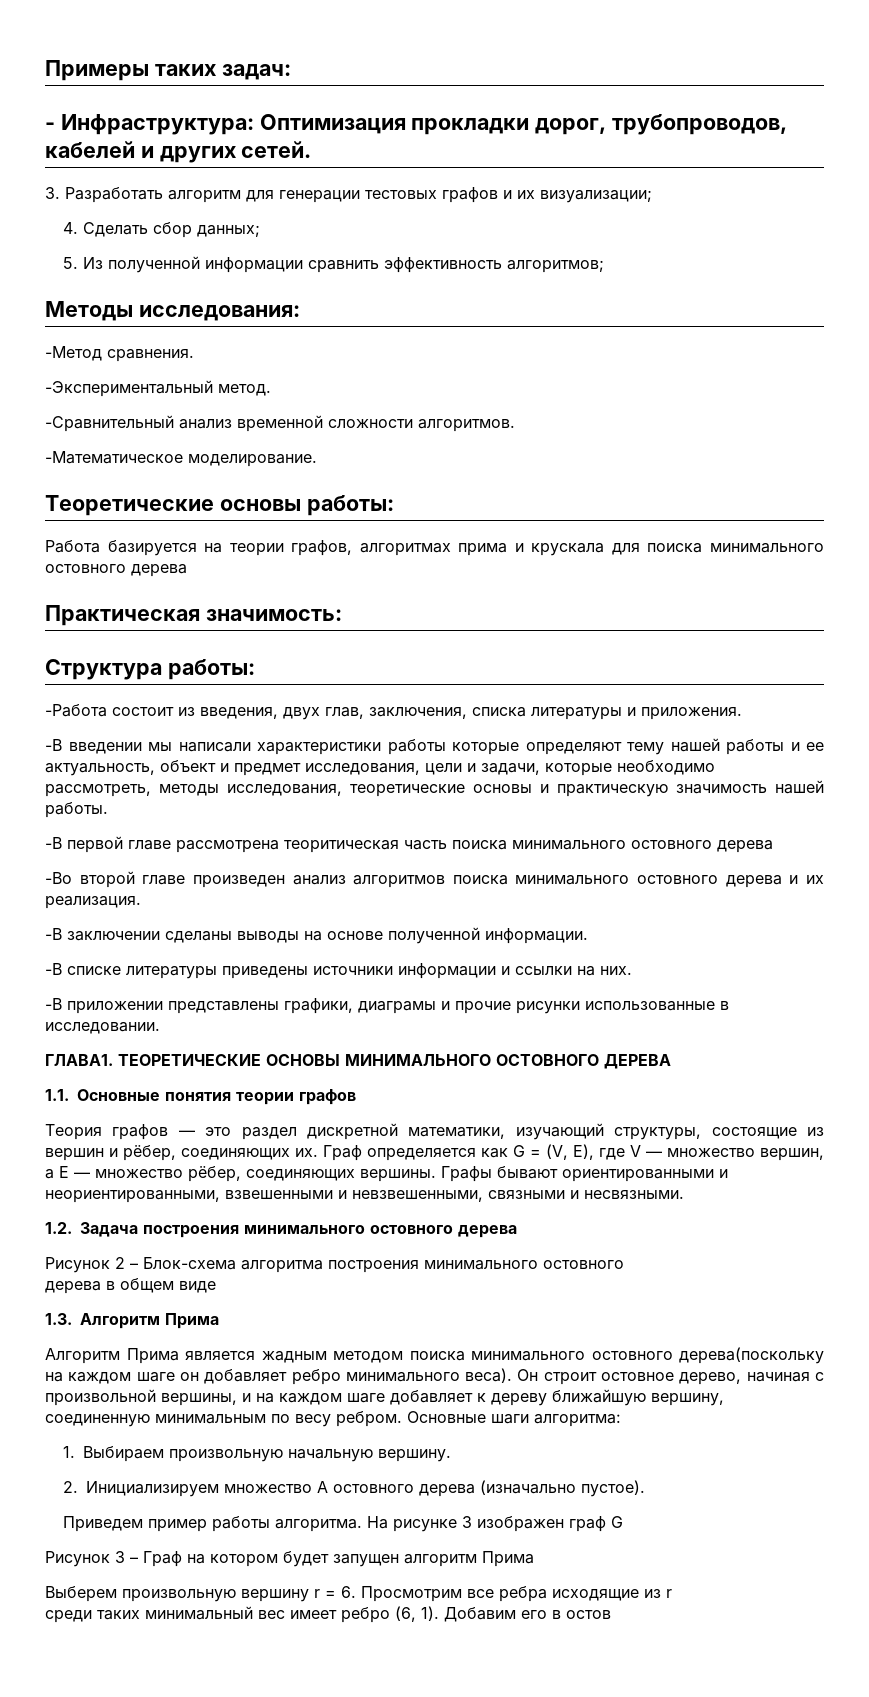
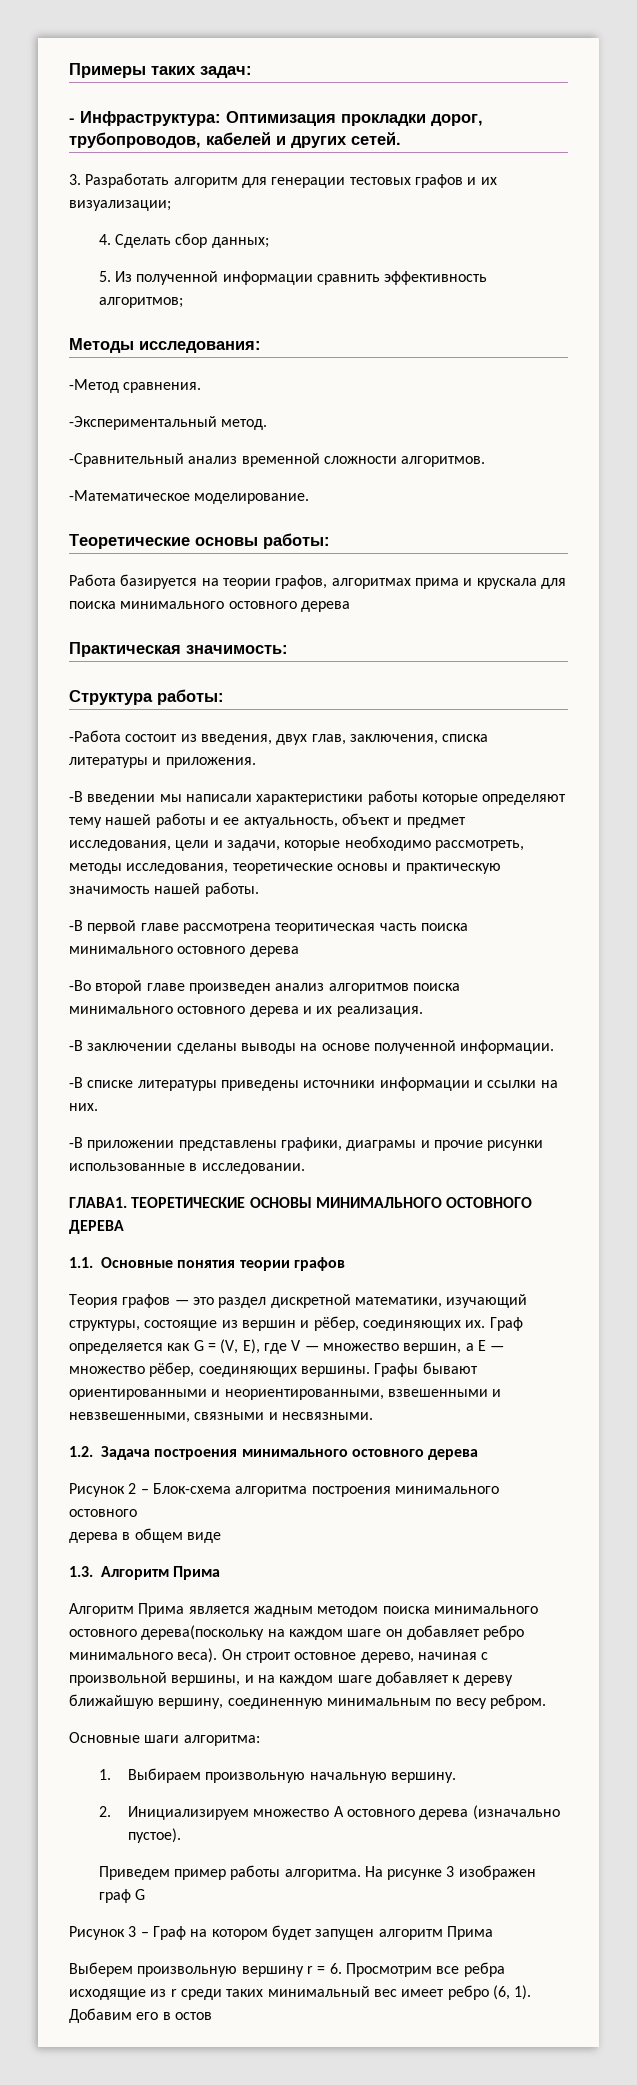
(402, 1419) none -> (546, 1701) //
(672, 1593) // -> (177, 1993) none

